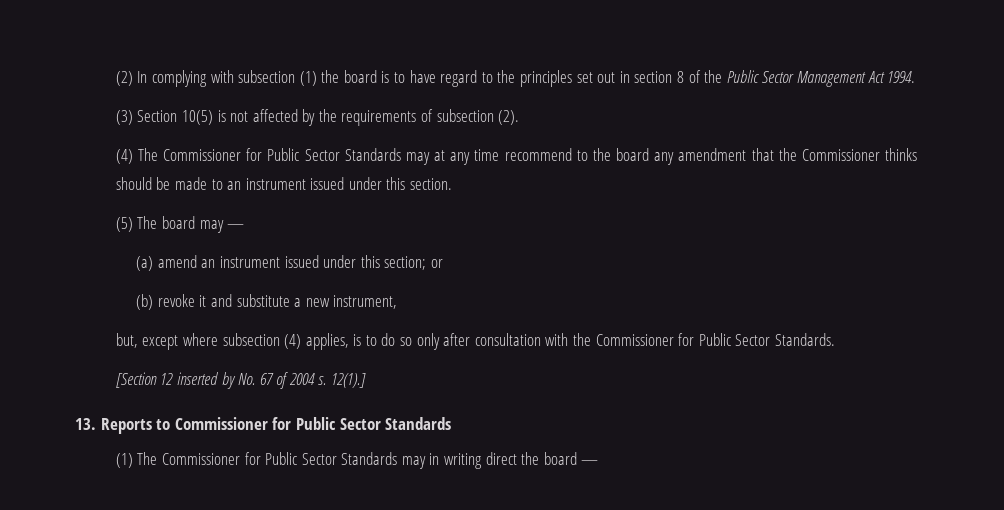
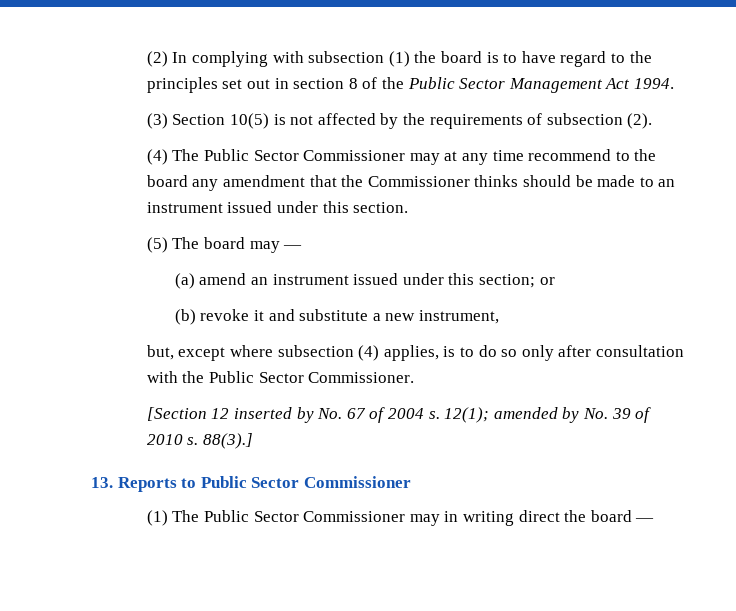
[163,148,401,161] Commissioner for Public Sector Standards -> [204,149,406,161] Public Sector Commissioner
[595,333,835,346] Commissioner for Public Sector Standards. -> [209,371,415,383] Public Sector Commissioner.
[331,373,367,388] 12(1).] -> [444,407,652,423] [146,433,254,449] 12(1); amended by No. 39 of 2010 s. 88(3).]
[174,417,452,430] Commissioner for Public Sector Standards -> [200,476,411,488] Public Sector Commissioner
[161,452,398,465] Commissioner for Public Sector Standards -> [204,510,406,522] Public Sector Commissioner

